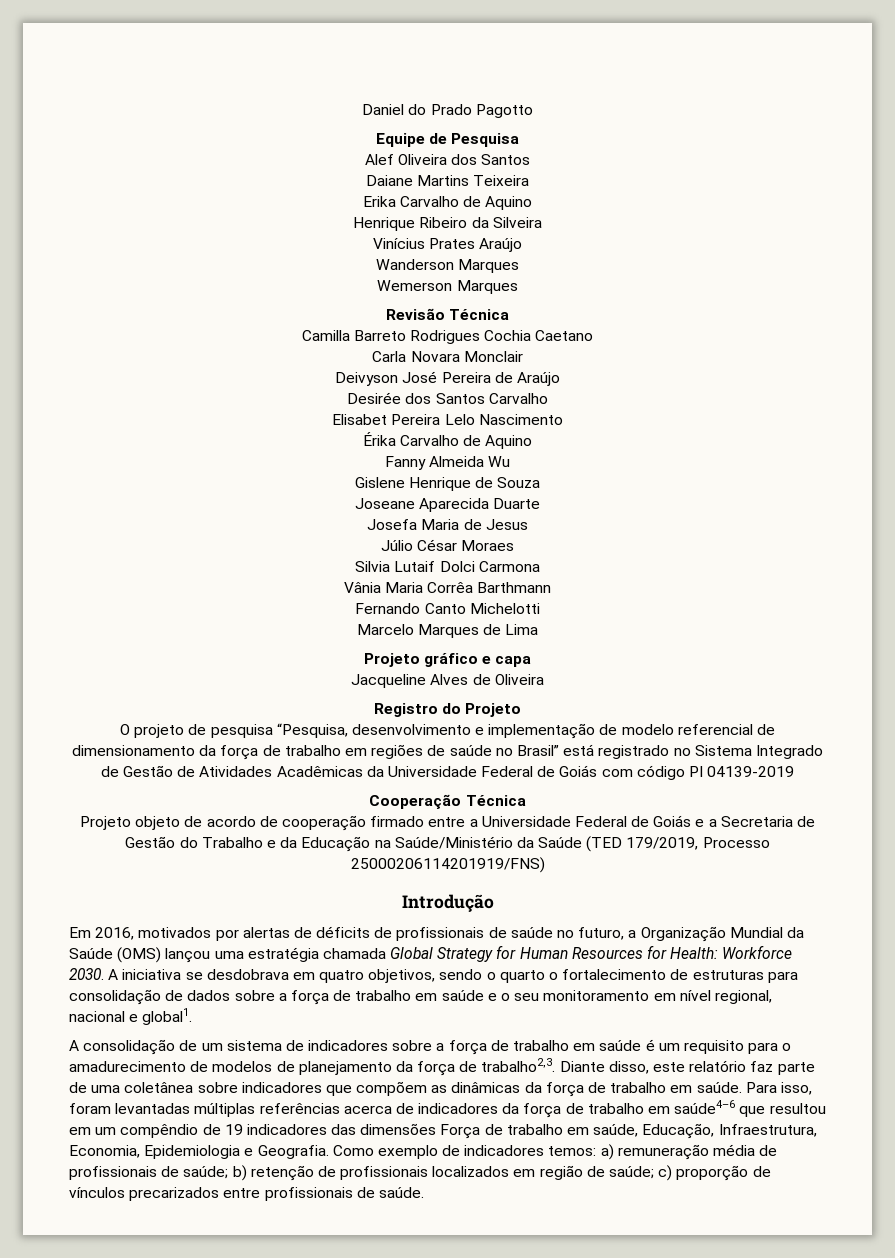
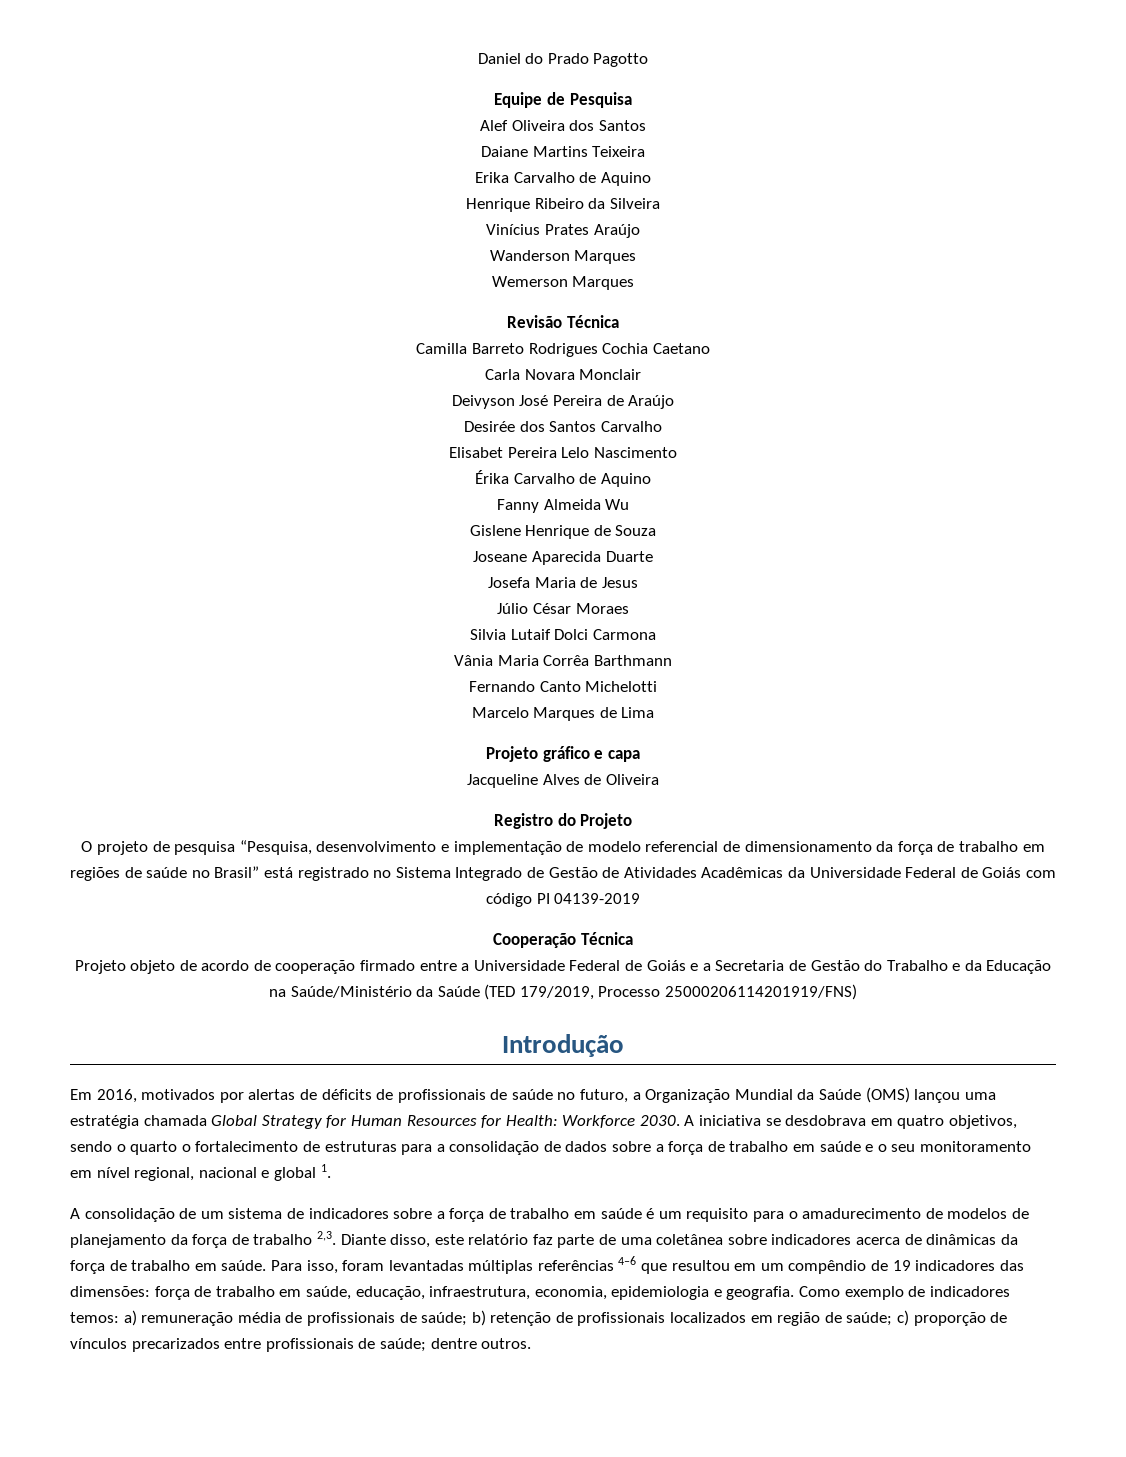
(798, 977) none -> [436,1144,445,1152] a
[142,1008,193,1025] global1. -> [273,1164,331,1181] global 1.
[481,1058,556,1072] trabalho2,3. -> [253,1231,336,1245] trabalho 2,3.
[325,1081,448,1096] que compõem as -> [856,1234,922,1245] acerca de
[343,1100,736,1118] acerca de indicadores da força de trabalho em saúde4–6 -> [618,1256,637,1265] 4–6
[360,1123,481,1139] dimensões Força -> [70,1286,190,1300] dimensões: força
[642,1123,817,1139] [69,1145,329,1159] Educação, Infraestrutura, Economia, Epidemiologia e Geografia. -> [355,1286,795,1300] educação, infraestrutura, economia, epidemiologia e geografia.
[378,1187,424,1198] saúde. -> [379,1338,532,1352] saúde; dentre outros.

